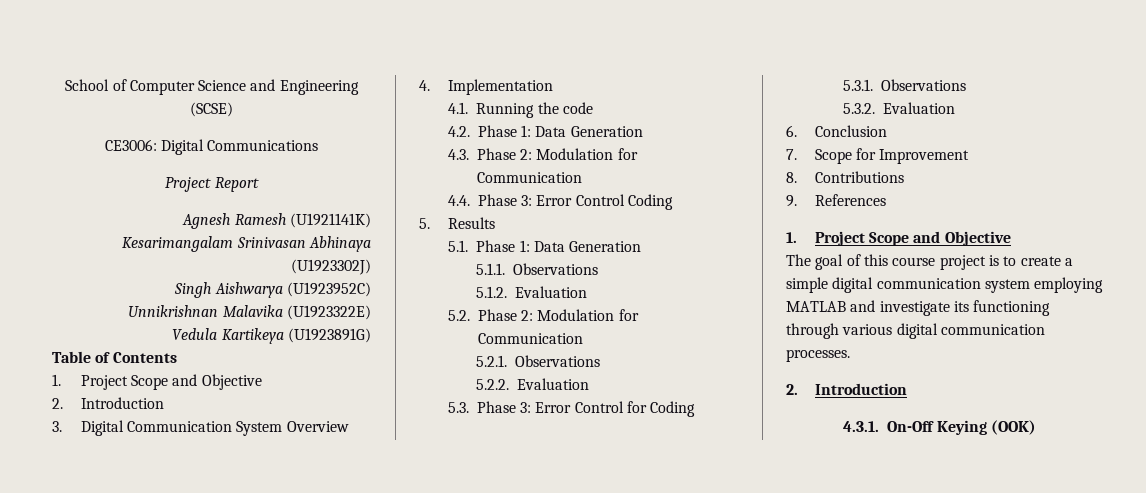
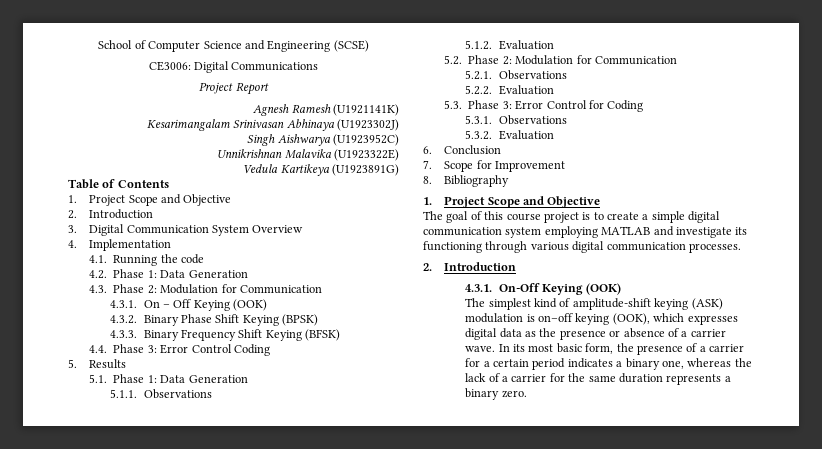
(582, 177) none -> [110,299,268,311] [110,314,319,326] [110,329,341,341] // 4.3.1. On – Off Keying (OOK) // 4.3.2. Binary Phase Shift Keying (BPSK) // 4.3.3. Binary Frequency Shift Keying (BFSK)
[814,171,904,183] [786,194,886,207] Contributions // 9. References -> [444,175,510,187] Bibliography
(1036, 427) none -> [465,298,723,310] [465,313,738,325] [465,328,726,340] [465,343,745,355] [465,358,752,370] [465,373,731,385] [465,388,527,400] // The simplest kind of amplitude-shift keying (ASK) modulation is on–off keying (OOK), which expresses digital data as the presence or absence of a carrier wave. In its most basic form, the presence of a carrier for a certain period indicates a binary one, whereas the lack of a carrier for the same duration represents a binary zero.

